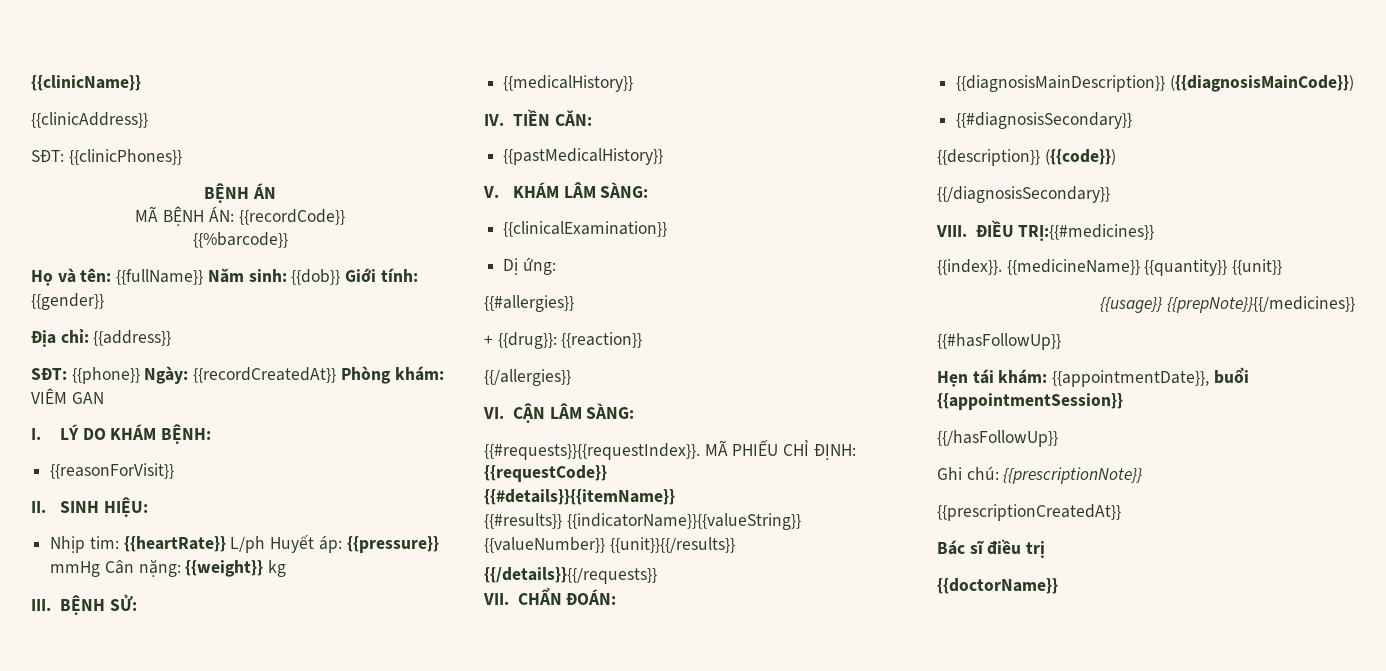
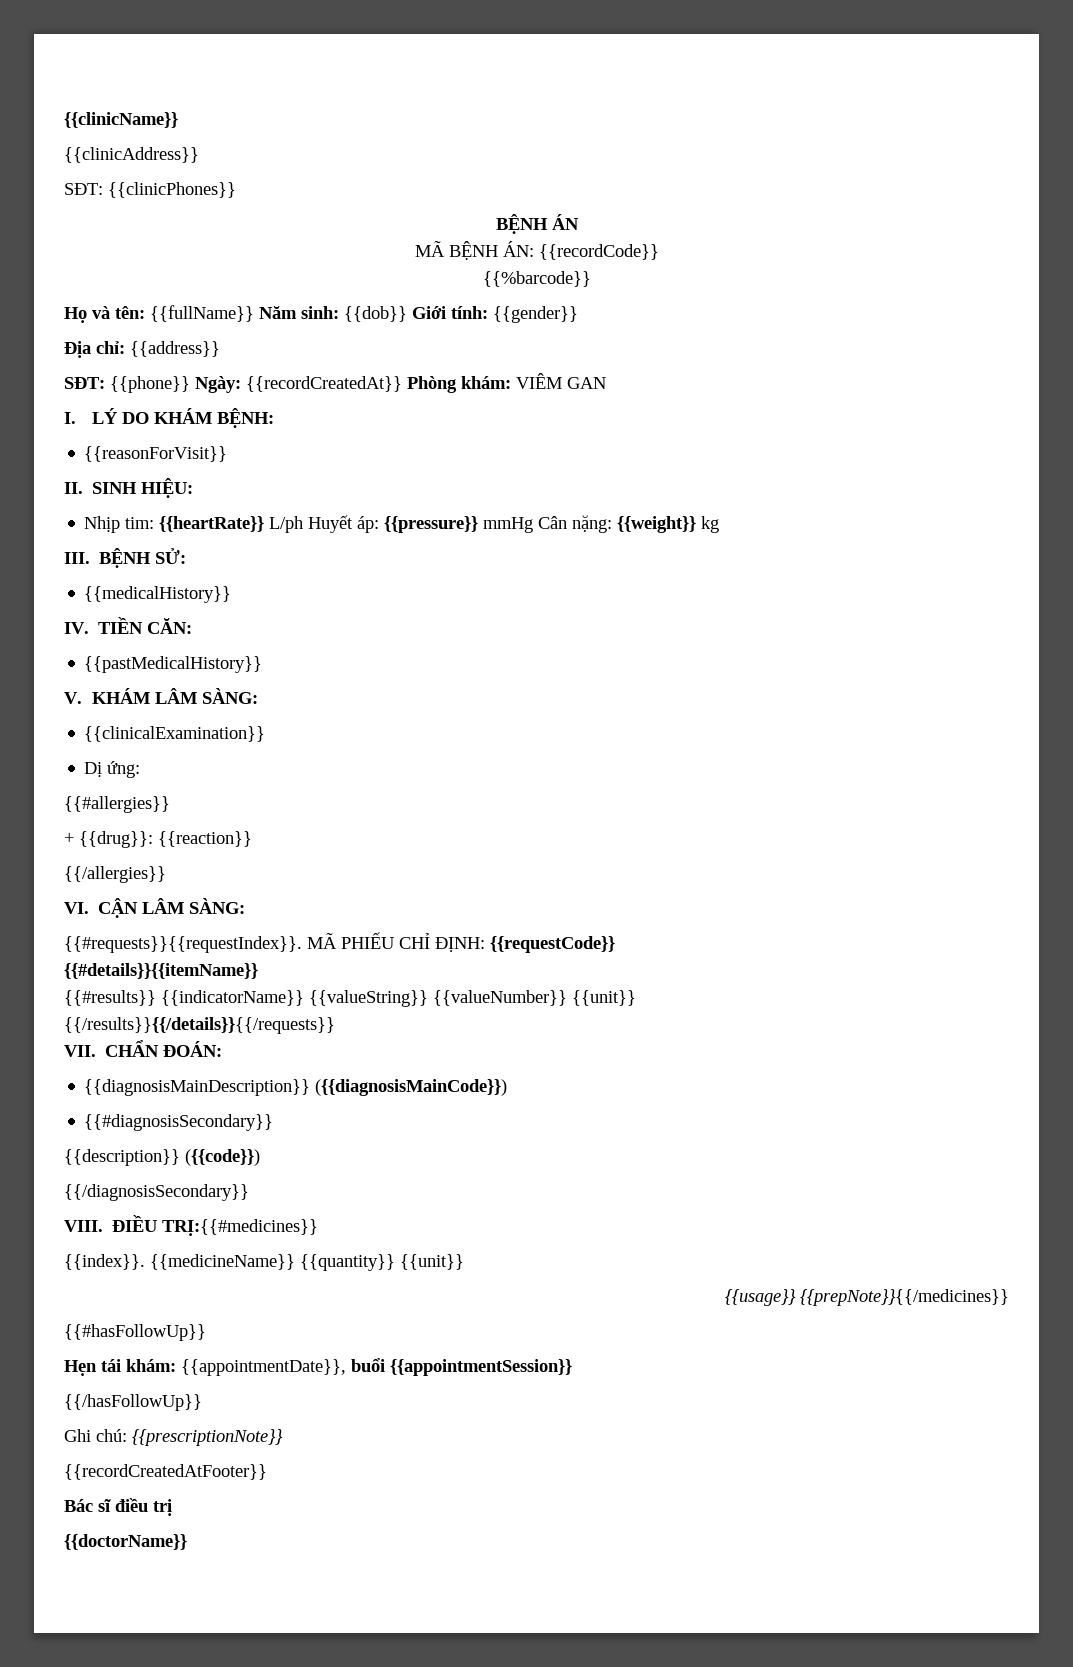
[566,513,801,530] [484,537,735,553] [484,567,657,584] {{indicatorName}}{{valueString}} {{valueNumber}} {{unit}}{{/results}} // {{/details}}{{/requests}} -> [161,990,636,1007] [64,1017,335,1034] {{indicatorName}} {{valueString}} {{valueNumber}} {{unit}} // {{/results}}{{/details}}{{/requests}}
[937,504,1121,521] {{prescriptionCreatedAt}} -> [64,1464,267,1480] {{recordCreatedAtFooter}}

